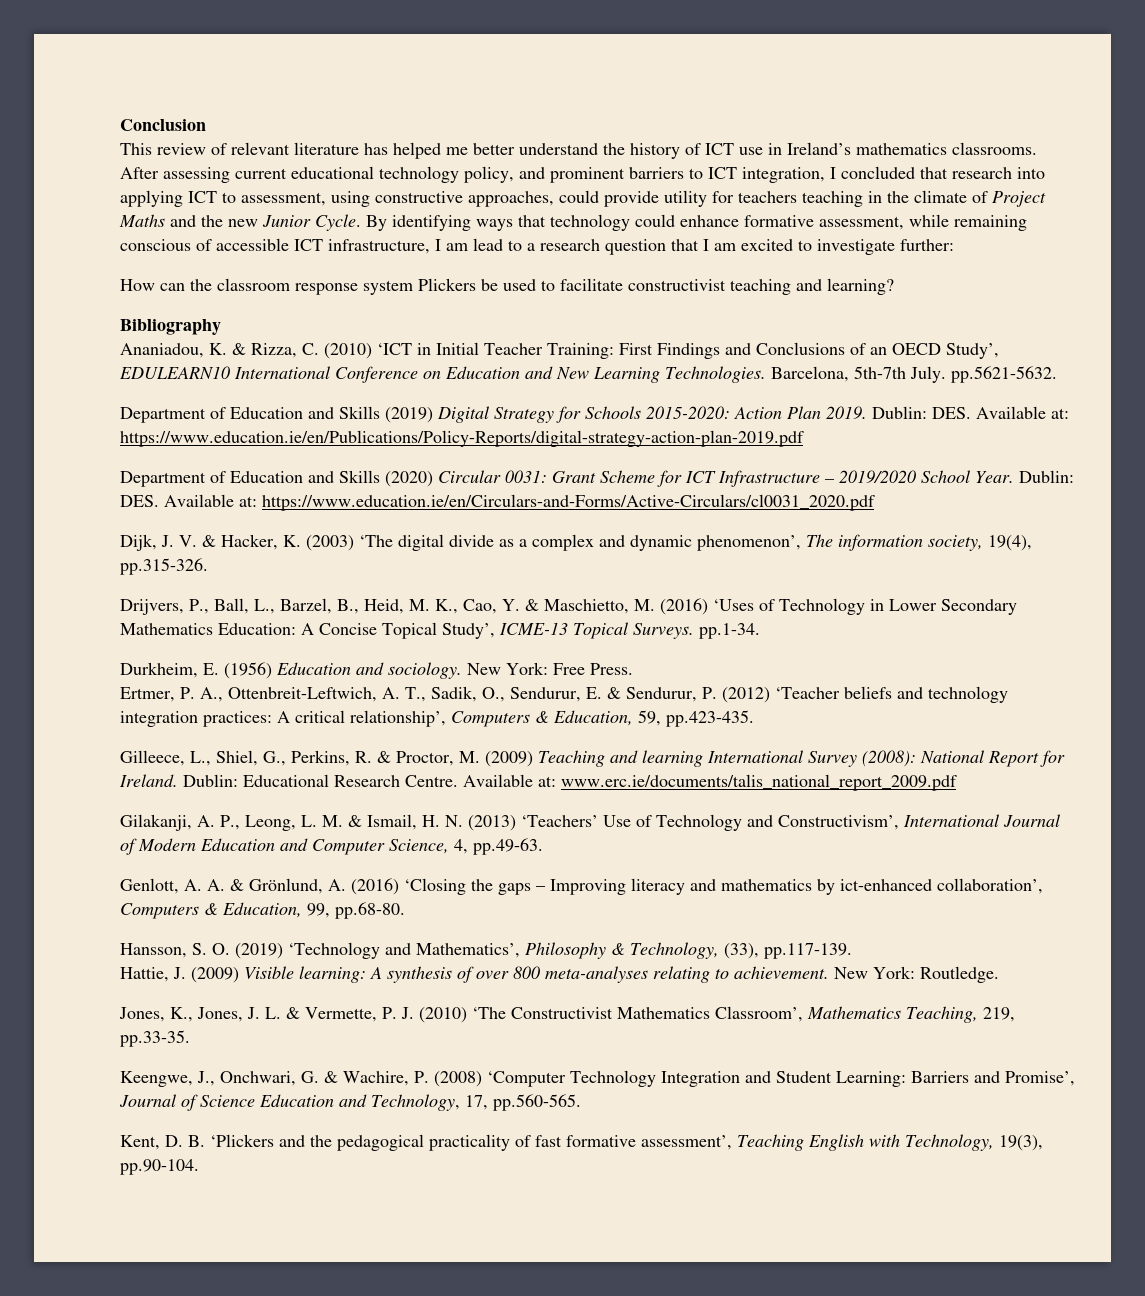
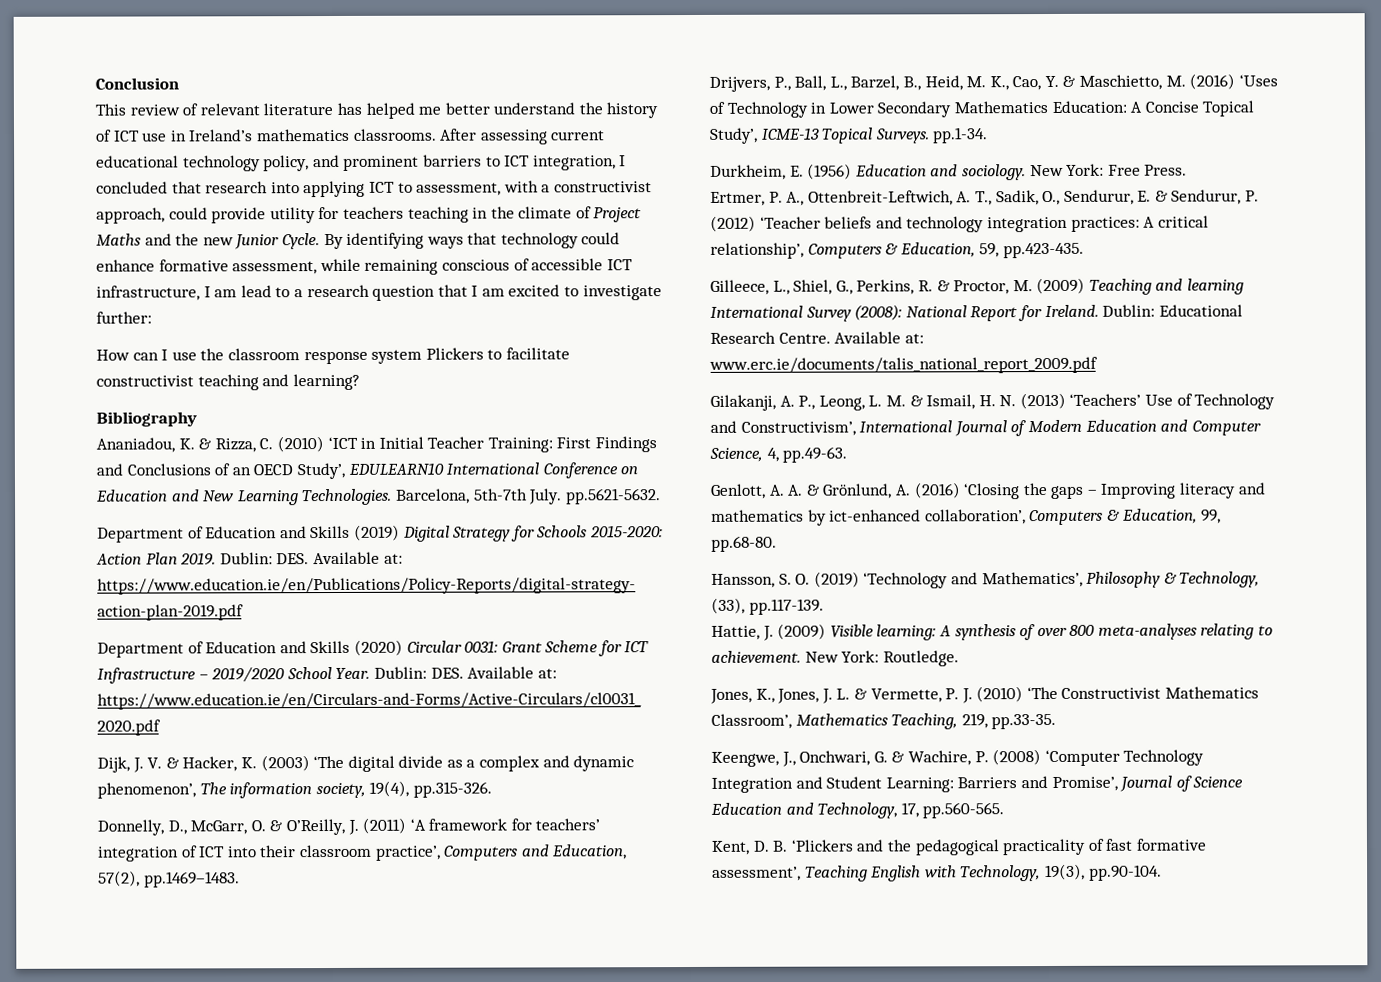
[331,191,554,207] using constructive approaches, -> [503,180,652,193] [96,207,165,224] with a constructivist approach,
(185, 287) none -> [161,349,197,361] I use
[481,279,536,291] be used -> (484, 353) none
(208, 566) none -> [97,817,601,836] [97,844,628,862] [98,870,240,888] // Donnelly, D., McGarr, O. & O’Reilly, J. (2011) ‘A framework for teachers’ integration of ICT into their classroom practice’, Computers and Education, 57(2), pp.1469–1483.

